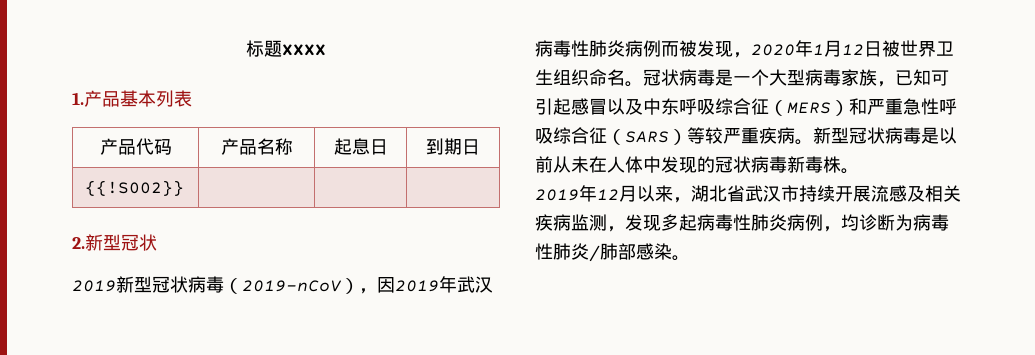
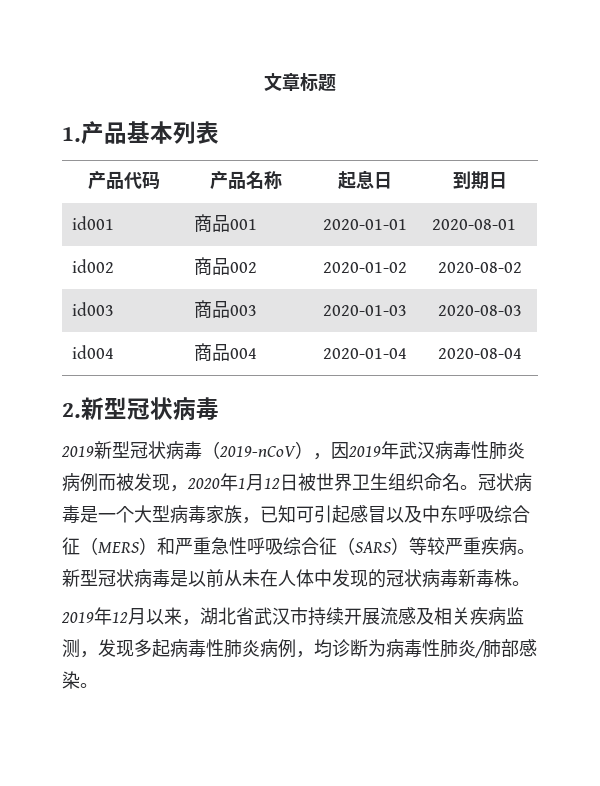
(246, 48) none -> [264,73,300,91] 文章
[282,44,326,56] XXXX -> (336, 83) none
[85,180,185,196] {{!S002}} | | | -> [71,216,114,230] [193,214,257,232] [323,219,407,230] [431,219,516,230] [71,259,114,273] [193,257,257,275] [323,262,407,273] [438,262,522,273] [71,302,114,316] [193,300,257,318] [323,305,407,316] [438,305,522,316] [71,345,114,359] [193,343,257,361] [323,348,407,359] [438,348,522,359] id001 | 商品001 | 2020-01-01 | 2020-08-01 // id002 | 商品002 | 2020-01-02 | 2020-08-02 // id003 | 商品003 | 2020-01-03 | 2020-08-03 // id004 | 商品004 | 2020-01-04 | 2020-08-04
(157, 242) none -> [173,397,219,421] 病毒

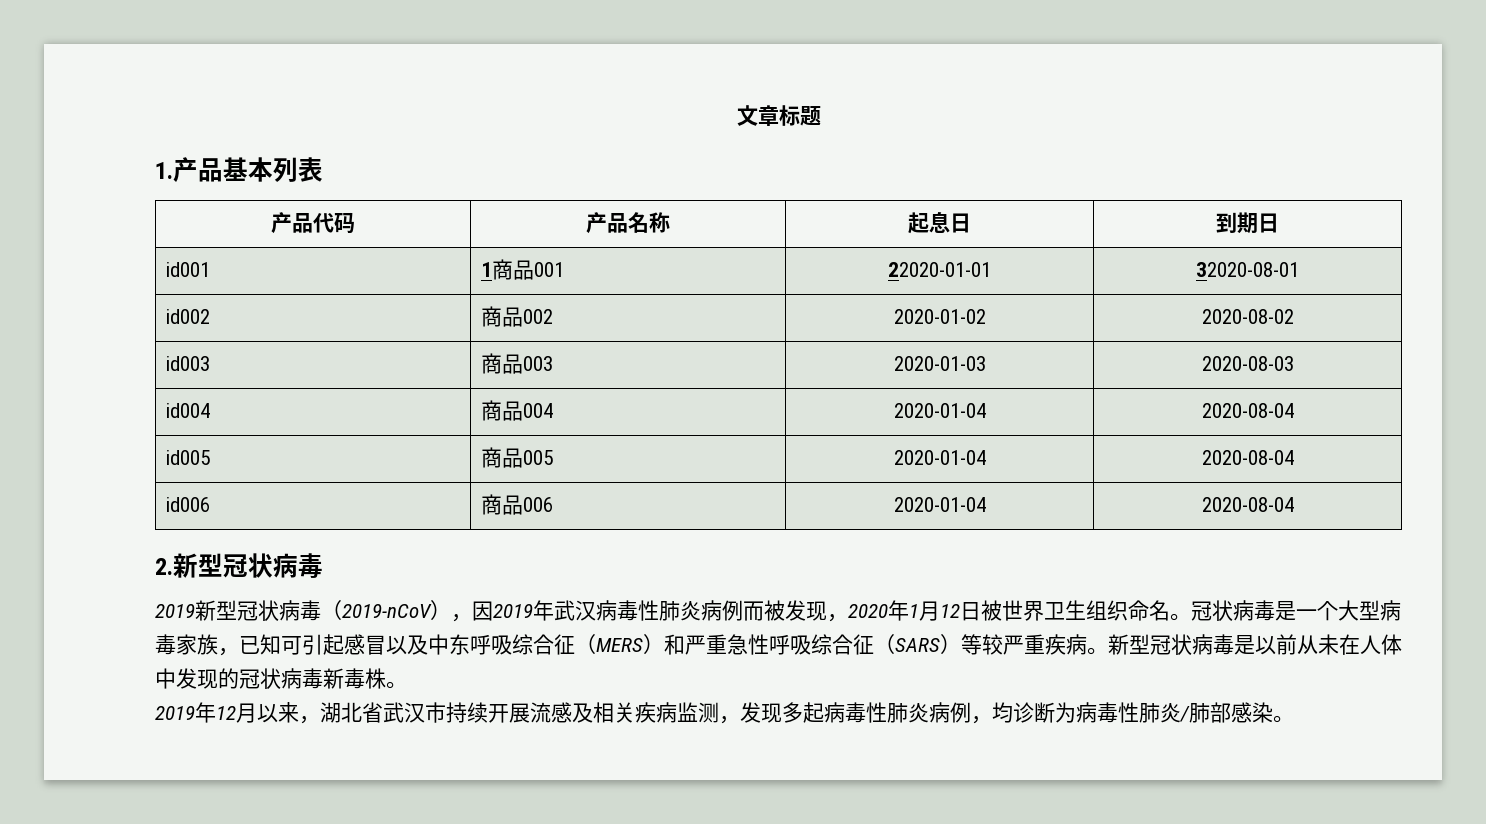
(114, 223) none -> [481,262,493,277] 1
[323,219,407,230] [431,219,516,230] 2020-01-01 | 2020-08-01 -> [888,262,991,277] [1196,262,1299,277] 22020-01-01 | 32020-08-01
(522, 353) none -> [166,450,211,465] [481,447,554,468] [893,450,986,465] [1201,450,1294,465] [166,497,211,512] [481,494,554,515] [893,497,986,512] [1201,497,1294,512] // id005 | 商品005 | 2020-01-04 | 2020-08-04 // id006 | 商品006 | 2020-01-04 | 2020-08-04

